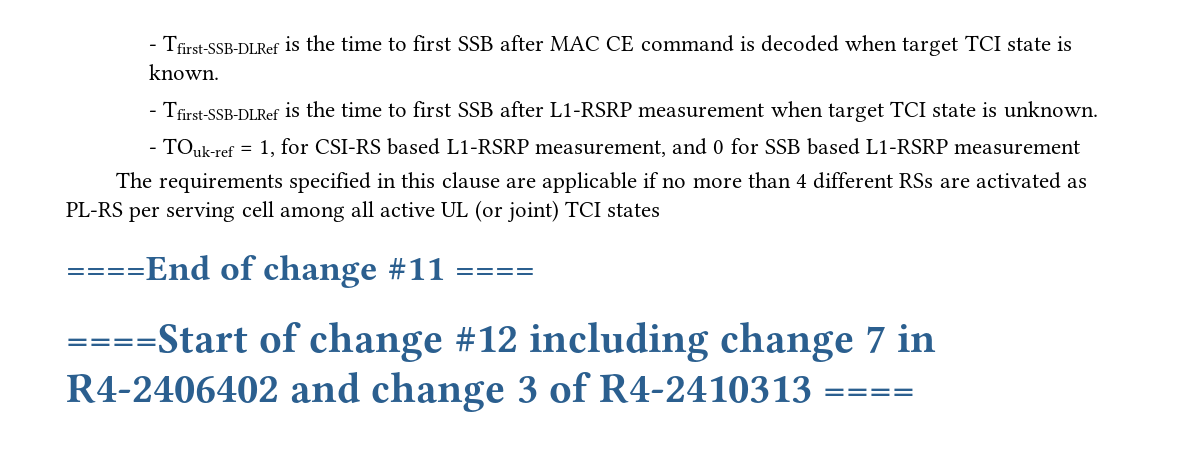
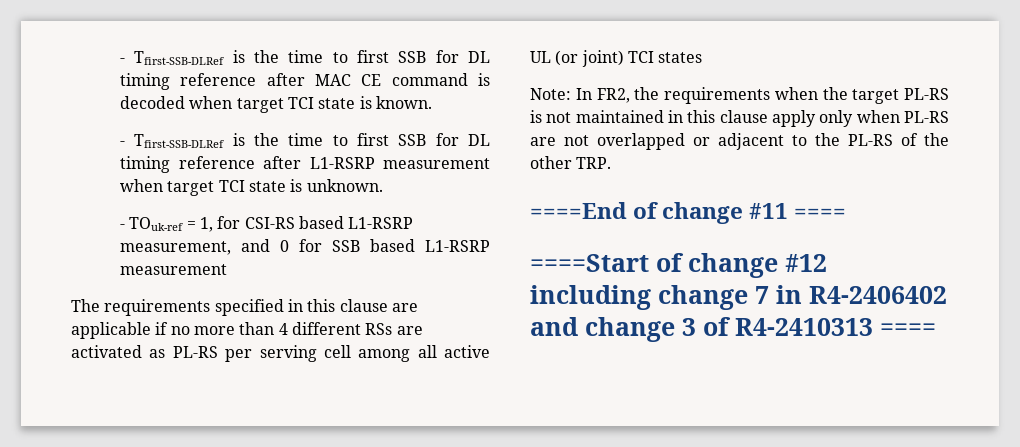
[149,35,494,54] - Tfirst-SSB-DLRef is the time to first SSB -> [120,50,490,65] [120,73,257,90] - Tfirst-SSB-DLRef is the time to first SSB for DL timing reference
(494, 109) none -> [435,133,490,146] [120,156,255,173] for DL timing reference
(661, 210) none -> [530,87,949,104] [530,110,949,127] [530,133,949,150] [530,156,612,169] // Note: In FR2, the requirements when the target PL-RS is not maintained in this clause apply only when PL-RS are not overlapped or adjacent to the PL-RS of the other TRP.

